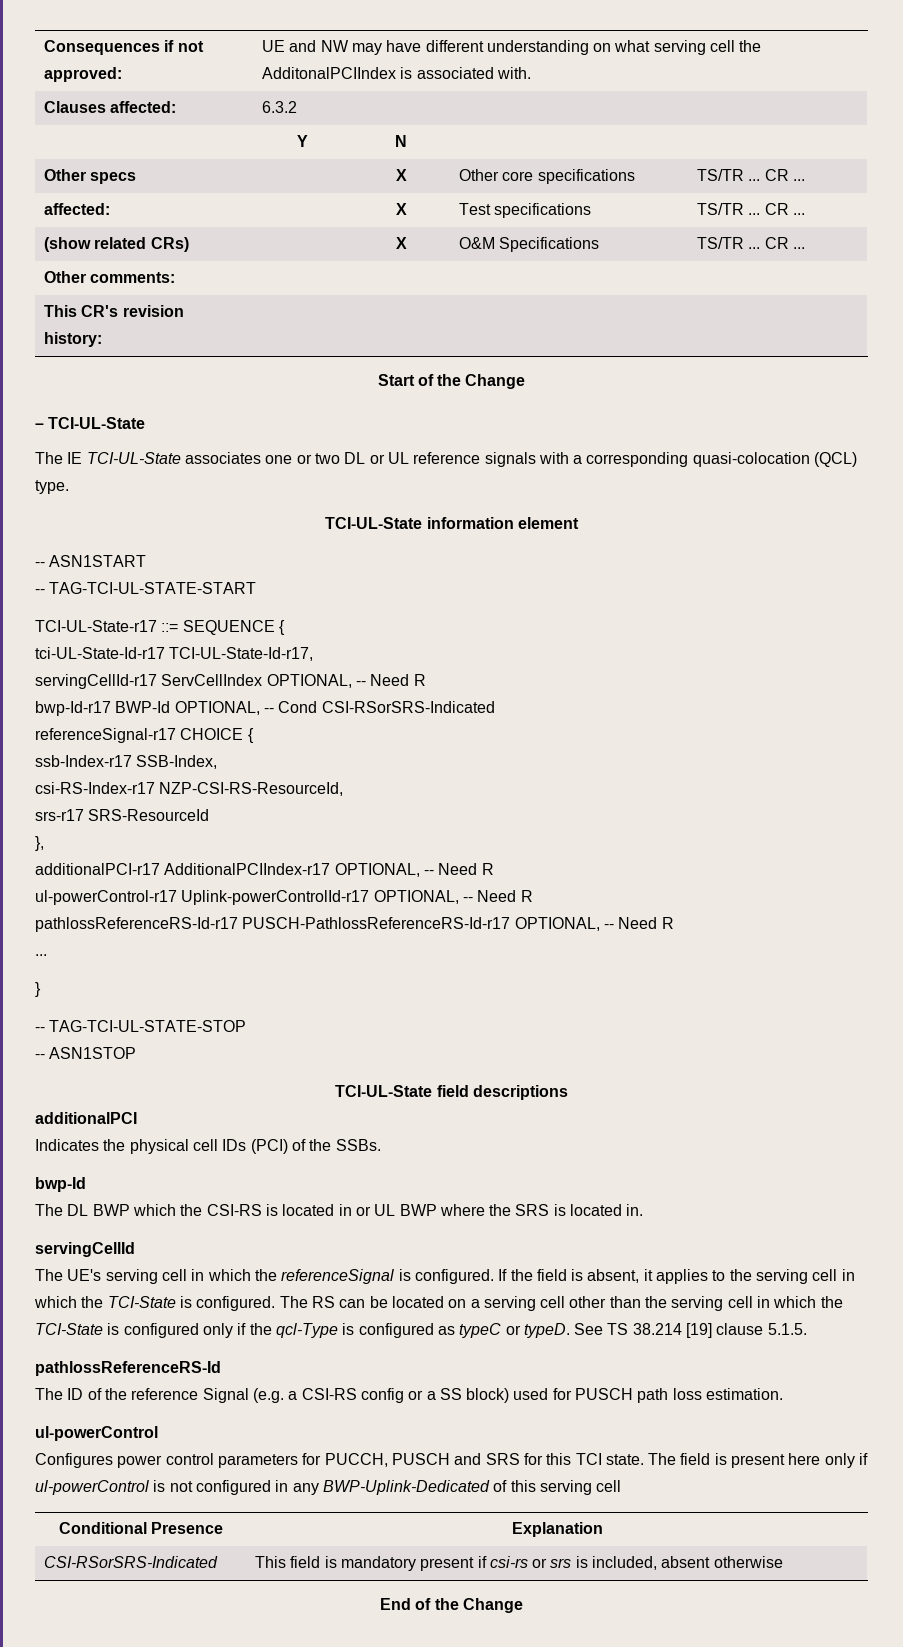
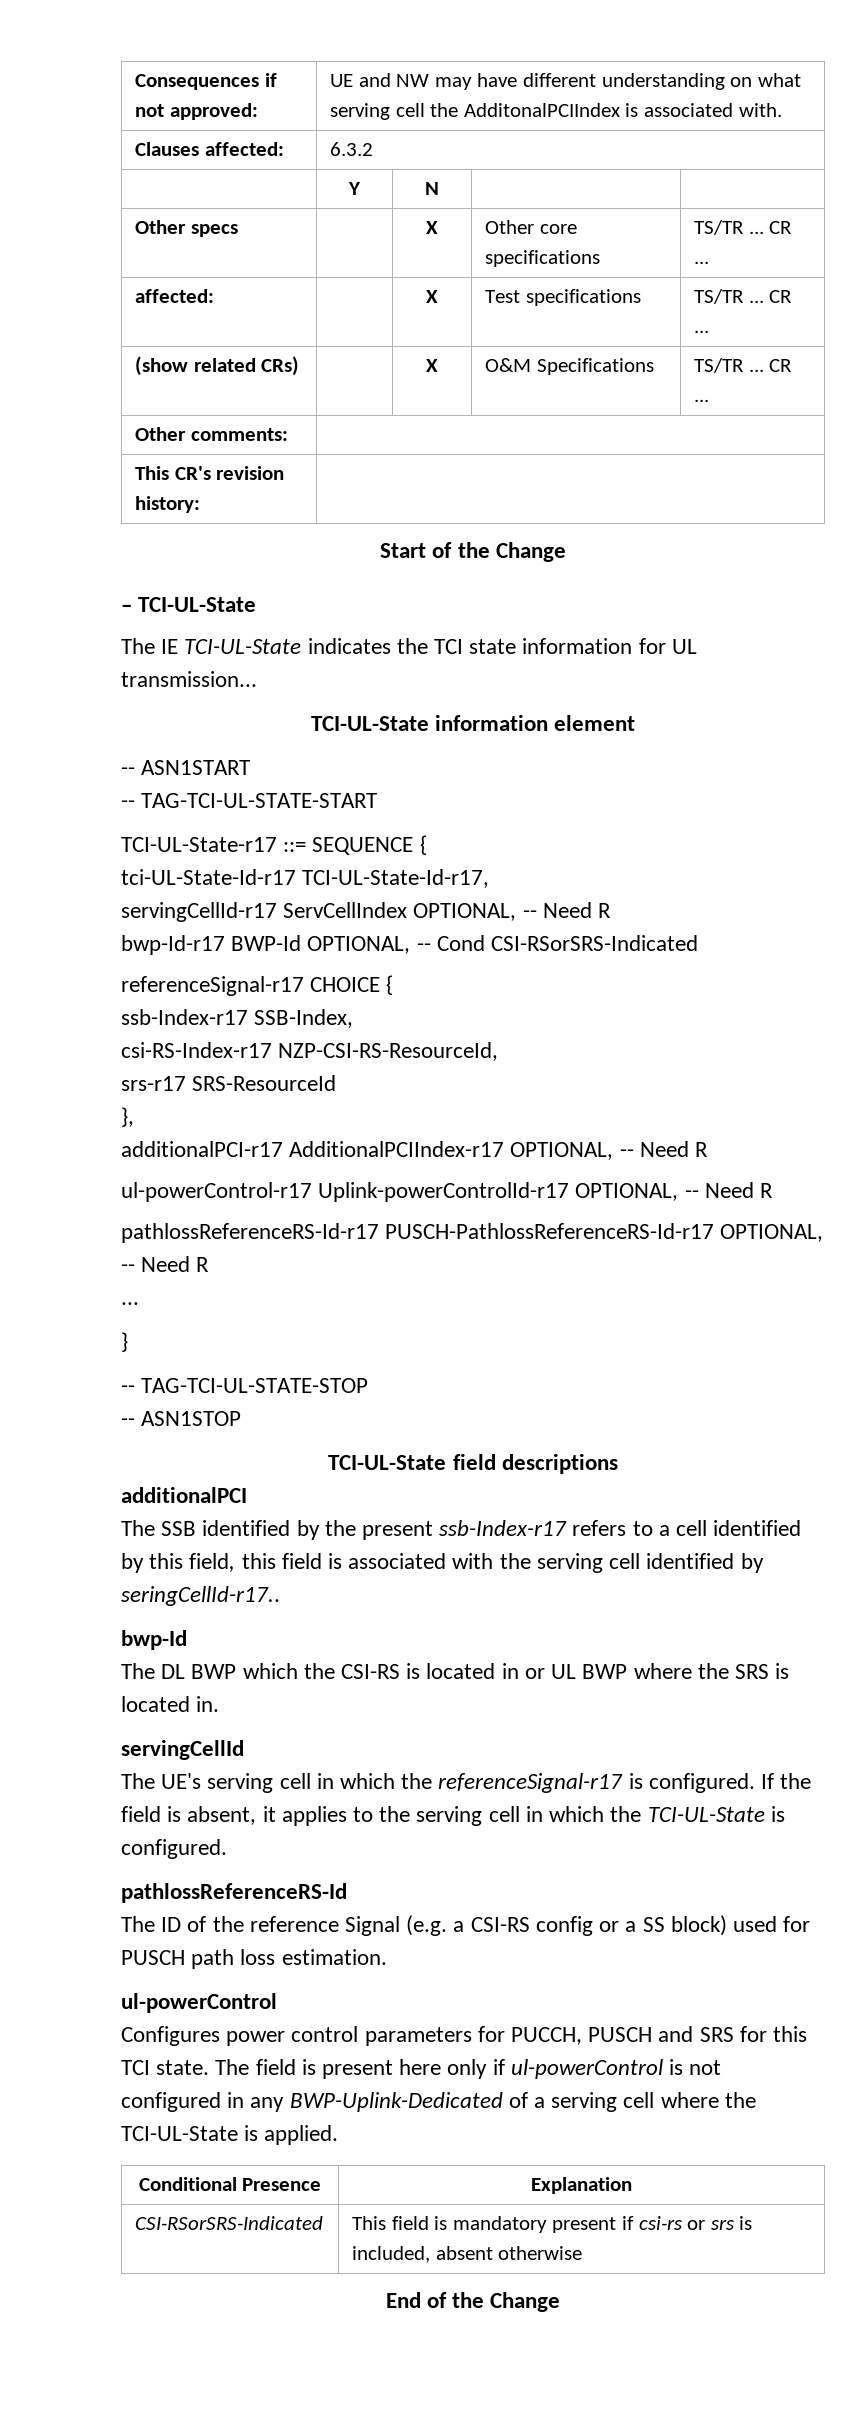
[184,452,858,467] [35,480,69,494] associates one or two DL or UL reference signals with a corresponding quasi-colocation (QCL) type. -> [307,638,697,654] [121,671,257,687] indicates the TCI state information for UL transmission...
[35,1139,381,1154] Indicates the physical cell IDs (PCI) of the SSBs. -> [121,1520,802,1540] [121,1553,764,1573] [121,1586,280,1606] The SSB identified by the present ssb-Index-r17 refers to a cell identified by this field, this field is associated with the serving cell identified by seringCellId-r17..
[281,1269,395,1284] referenceSignal -> [438,1773,624,1793] referenceSignal-r17
[107,1296,843,1311] [35,1323,807,1338] TCI-State is configured. The RS can be located on a serving cell other than the serving cell in which the TCI-State is configured only if the qcl-Type is configured as typeC or typeD. See TS 38.214 [19] clause 5.1.5. -> [647,1806,785,1822] [121,1839,227,1859] TCI-UL-State is configured.
[510,1480,622,1495] this serving cell -> [534,2092,756,2112] [121,2125,339,2145] a serving cell where the TCI-UL-State is applied.

